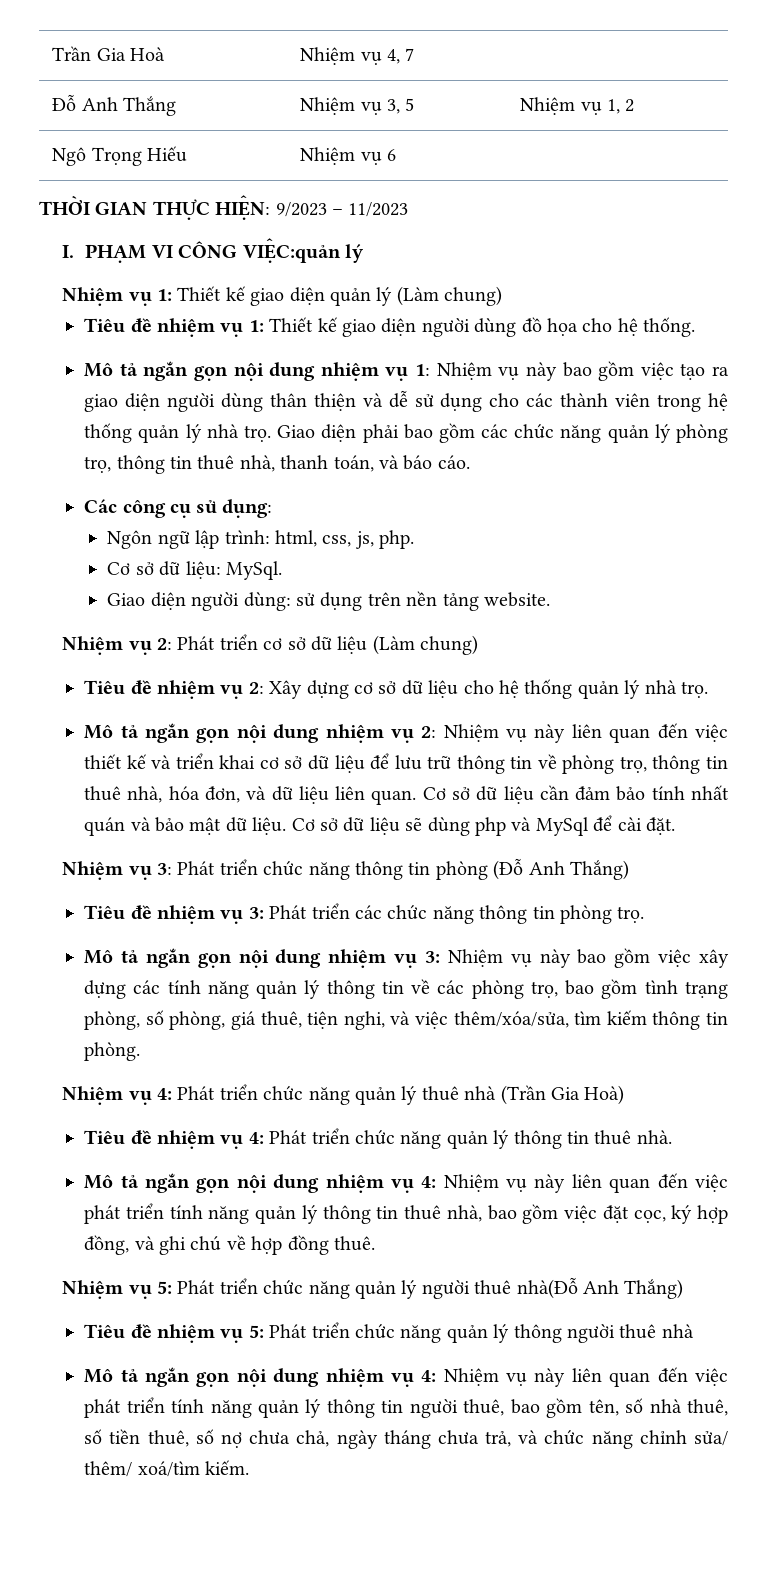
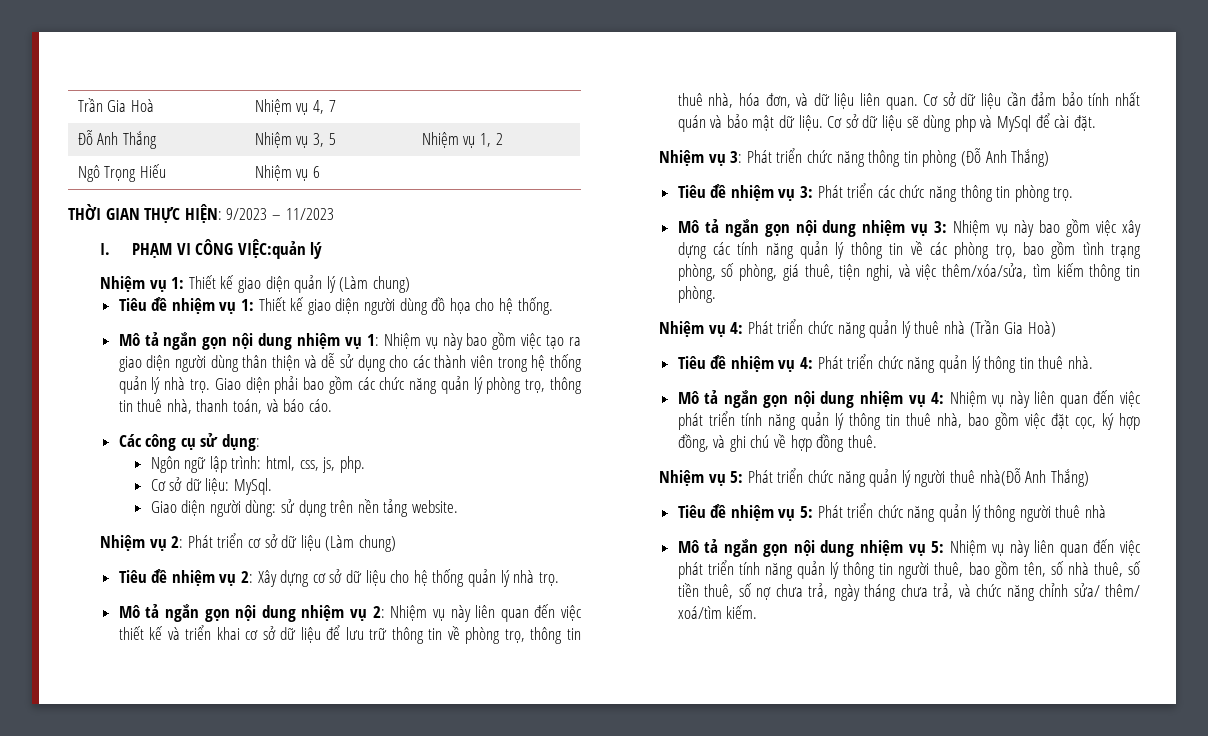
[421,1370,437,1382] 4: -> [931,541,945,553] 5:
[296,1430,330,1447] chả, -> [808,583,829,599] trả,

